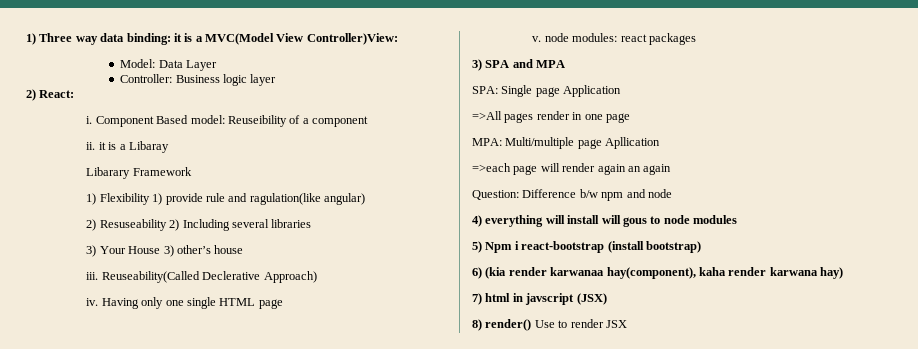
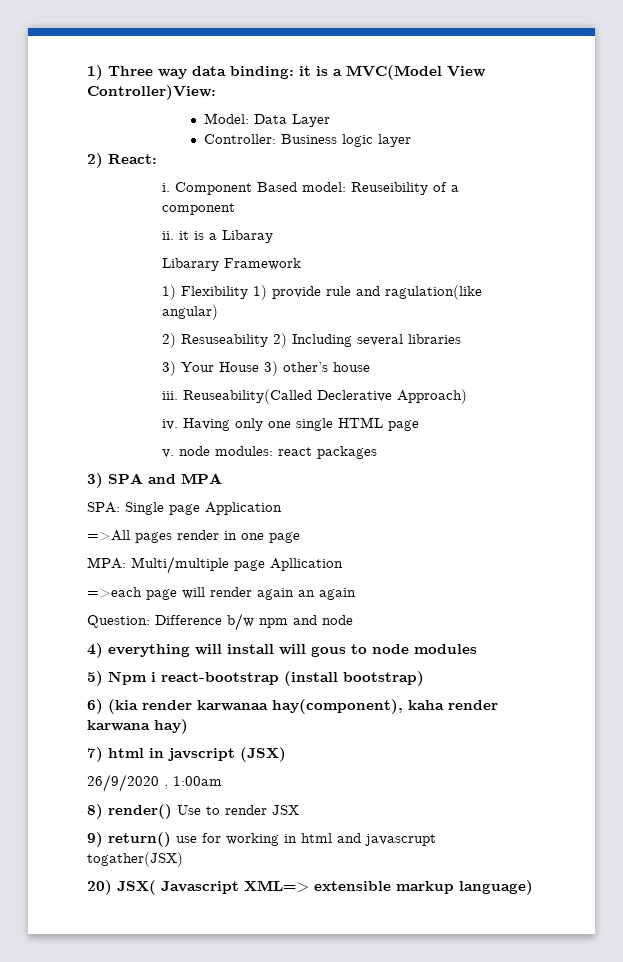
(607, 299) none -> [87,774,222,792] // 26/9/2020 , 1:00am
(627, 324) none -> [87,832,436,847] [87,852,183,867] [87,880,533,895] // 9) return() use for working in html and javascrupt togather(JSX) // 20) JSX( Javascript XML=> extensible markup language)

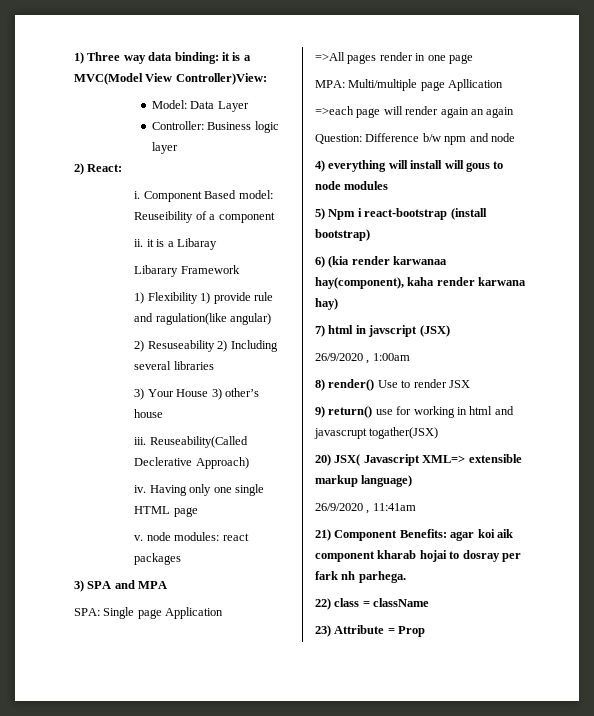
(533, 887) none -> [315,503,416,514] [315,529,513,541] [315,550,521,562] [315,571,406,583] [315,598,430,610] [315,625,426,637] // 26/9/2020 , 11:41am // 21) Component Benefits: agar koi aik component kharab hojai to dosray per fark nh parhega. // 22) class = className // 23) Attribute = Prop

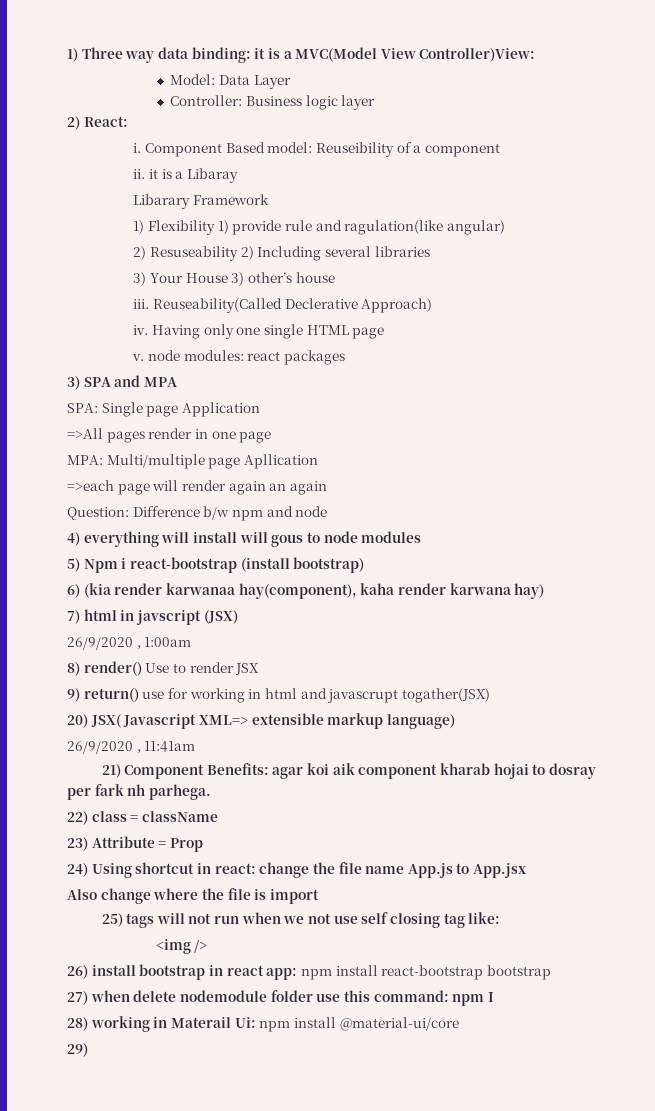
(426, 631) none -> [67,862,527,878] [67,888,319,904] [101,912,501,928] [155,939,208,954] [67,964,551,980] [67,990,494,1006] [67,1016,459,1032] [67,1043,88,1057] // 24) Using shortcut in react: change the file name App.js to App.jsx // Also change where the file is import // 25) tags will not run when we not use self closing tag like: // <img /> // 26) install bootstrap in react app: npm install react-bootstrap bootstrap // 27) when delete nodemodule folder use this command: npm I // 28) working in Materail Ui: npm install @material-ui/core // 29)

